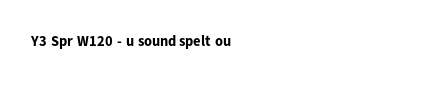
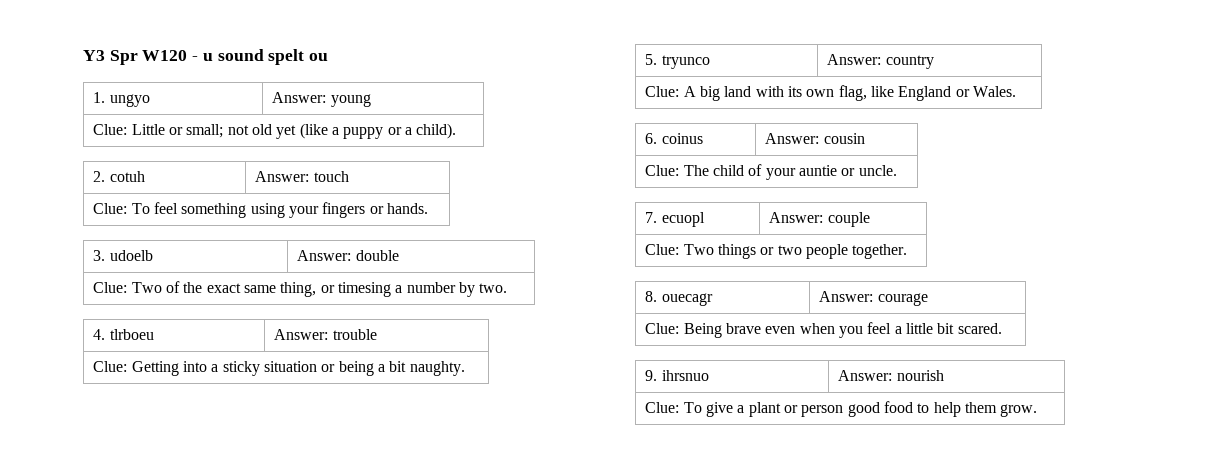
(232, 42) none -> [93,92,150,107] [272,92,371,107] [93,123,457,139] [93,171,145,182] [255,171,349,182] [93,202,428,218] [93,250,153,261] [297,250,399,261] [93,281,508,297] [93,329,154,340] [274,329,377,340] [93,361,465,376] [645,54,710,69] [827,54,934,69] [645,85,1016,101] [645,133,703,144] [765,133,865,144] [645,164,897,180] [645,212,705,227] [769,212,870,227] [645,244,908,259] [645,291,713,306] [819,291,928,306] [645,322,1002,338] [645,370,709,381] [838,370,944,381] [645,401,1038,417] // 1. ungyo | Answer: young // Clue: Little or small; not old yet (like a puppy or a child). // 2. cotuh | Answer: touch // Clue: To feel something using your fingers or hands. // 3. udoelb | Answer: double // Clue: Two of the exact same thing, or timesing a number by two. // 4. tlrboeu | Answer: trouble // Clue: Getting into a sticky situation or being a bit naughty. // 5. tryunco | Answer: country // Clue: A big land with its own flag, like England or Wales. // 6. coinus | Answer: cousin // Clue: The child of your auntie or uncle. // 7. ecuopl | Answer: couple // Clue: Two things or two people together. // 8. ouecagr | Answer: courage // Clue: Being brave even when you feel a little bit scared. // 9. ihrsnuo | Answer: nourish // Clue: To give a plant or person good food to help them grow.

